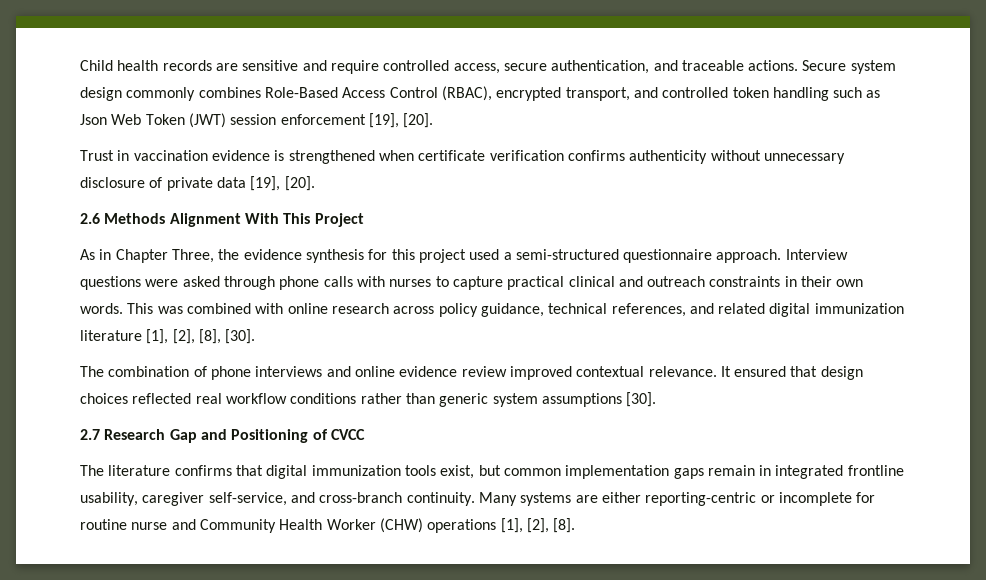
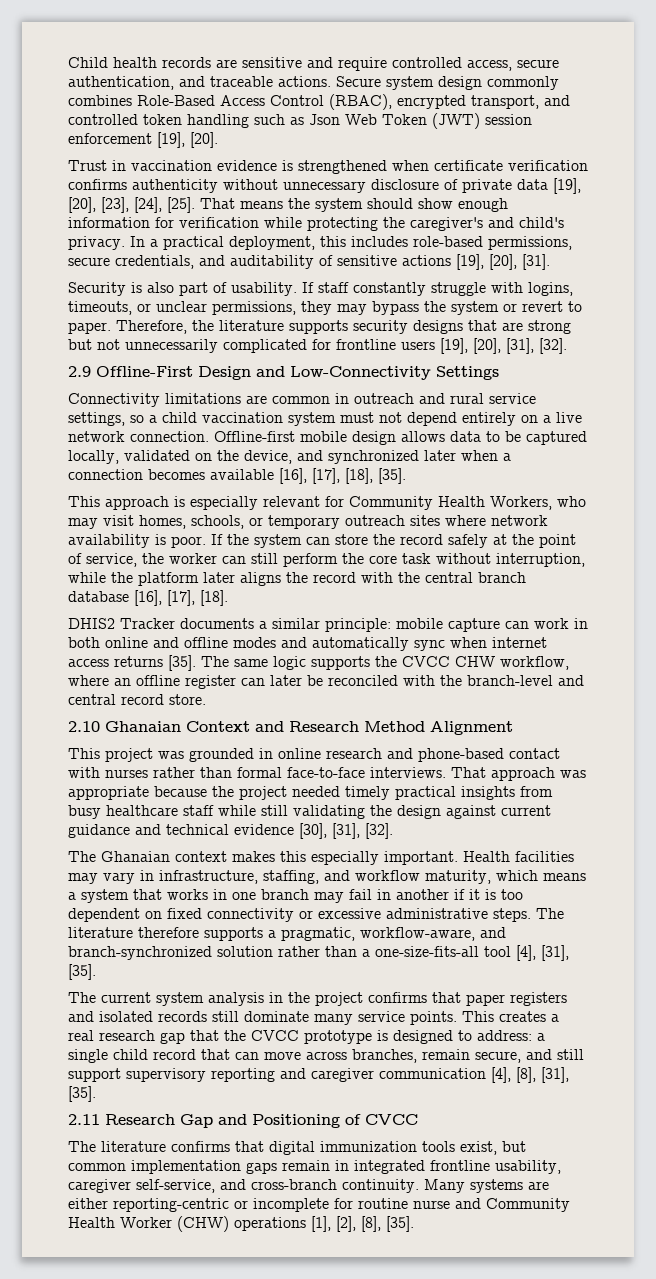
[284,176,315,191] [80,213,364,227] [80,249,848,263] [80,276,864,290] [80,303,904,317] [80,329,256,344] [80,366,863,380] [80,392,657,407] [80,429,100,440] [20]. // 2.6 Methods Alignment With This Project // As in Chapter Three, the evidence synthesis for this project used a semi-structured questionnaire approach. Interview questions were asked through phone calls with nurses to capture practical clinical and outreach constraints in their own words. This was combined with online research across policy guidance, technical references, and related digital immunization literature [1], [2], [8], [30]. // The combination of phone interviews and online evidence review improved contextual relevance. It ensured that design choices reflected real workflow conditions rather than generic system assumptions [30]. // 2.7 -> [68,197,508,213] [68,217,564,231] [68,236,572,250] [68,254,550,270] [68,282,573,296] [68,301,582,315] [68,320,571,334] [68,338,567,354] [68,366,499,380] [68,393,536,407] [68,412,582,426] [68,431,587,445] [68,450,511,464] [68,468,406,484] [68,496,586,510] [68,515,548,529] [68,534,576,548] [68,553,585,567] [68,572,526,586] [68,590,228,606] [68,618,588,632] [68,637,547,651] [68,655,569,671] [68,675,584,689] [68,694,206,705] [68,721,513,735] [68,748,560,762] [68,767,586,781] [68,786,553,800] [68,805,551,819] [68,823,393,839] [68,851,574,865] [68,870,586,884] [68,889,523,903] [68,908,564,922] [68,927,506,941] [68,945,569,961] [68,964,96,980] [68,992,567,1006] [68,1011,559,1025] [68,1030,545,1044] [68,1049,584,1063] [68,1067,569,1083] [68,1086,96,1102] [68,1114,100,1125] [20], [23], [24], [25]. That means the system should show enough information for verification while protecting the caregiver's and child's privacy. In a practical deployment, this includes role-based permissions, secure credentials, and auditability of sensitive actions [19], [20], [31]. // Security is also part of usability. If staff constantly struggle with logins, timeouts, or unclear permissions, they may bypass the system or revert to paper. Therefore, the literature supports security designs that are strong but not unnecessarily complicated for frontline users [19], [20], [31], [32]. // 2.9 Offline-First Design and Low-Connectivity Settings // Connectivity limitations are common in outreach and rural service settings, so a child vaccination system must not depend entirely on a live network connection. Offline-first mobile design allows data to be captured locally, validated on the device, and synchronized later when a connection becomes available [16], [17], [18], [35]. // This approach is especially relevant for Community Health Workers, who may visit homes, schools, or temporary outreach sites where network availability is poor. If the system can store the record safely at the point of service, the worker can still perform the core task without interruption, while the platform later aligns the record with the central branch database [16], [17], [18]. // DHIS2 Tracker documents a similar principle: mobile capture can work in both online and offline modes and automatically sync when internet access returns [35]. The same logic supports the CVCC CHW workflow, where an offline register can later be reconciled with the branch-level and central record store. // 2.10 Ghanaian Context and Research Method Alignment // This project was grounded in online research and phone-based contact with nurses rather than formal face-to-face interviews. That approach was appropriate because the project needed timely practical insights from busy healthcare staff while still validating the design against current guidance and technical evidence [30], [31], [32]. // The Ghanaian context makes this especially important. Health facilities may vary in infrastructure, staffing, and workflow maturity, which means a system that works in one branch may fail in another if it is too dependent on fixed connectivity or excessive administrative steps. The literature therefore supports a pragmatic, workflow-aware, and branch-synchronized solution rather than a one-size-fits-all tool [4], [31], [35]. // The current system analysis in the project confirms that paper registers and isolated records still dominate many service points. This creates a real research gap that the CVCC prototype is designed to address: a single child record that can move across branches, remain secure, and still support supervisory reporting and caregiver communication [4], [8], [31], [35]. // 2.11
[553,518,576,533] [8]. -> [361,1216,414,1232] [8], [35].

